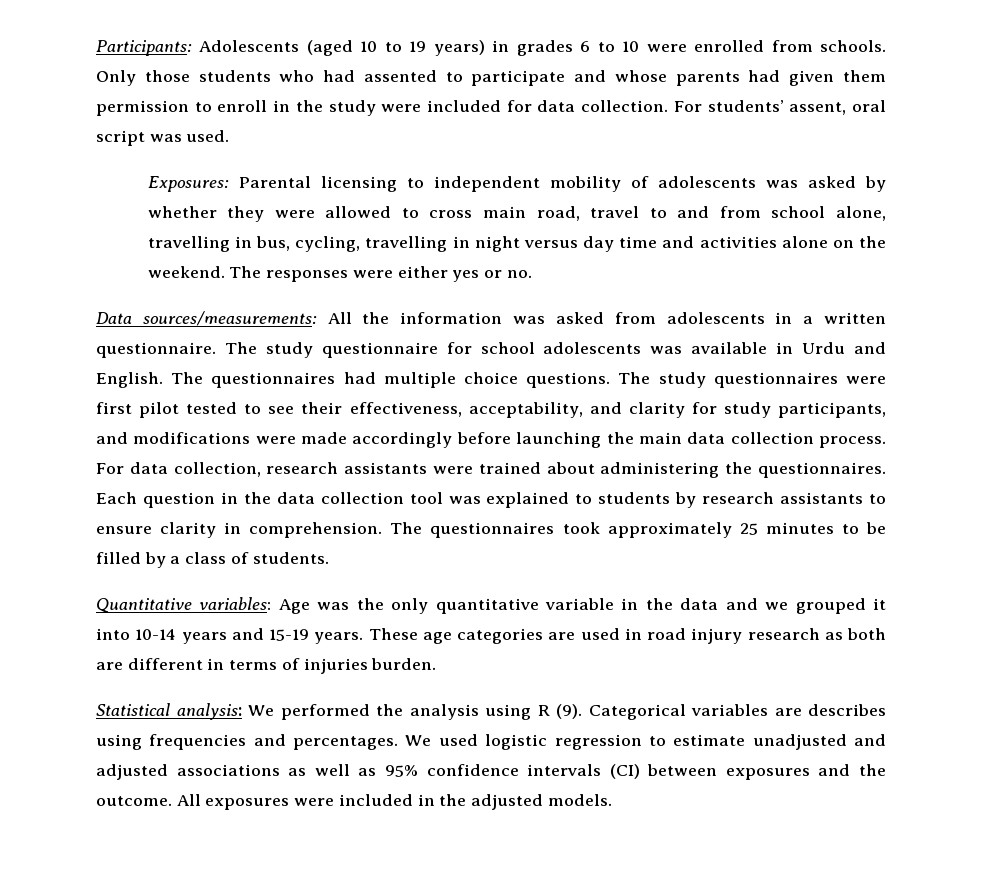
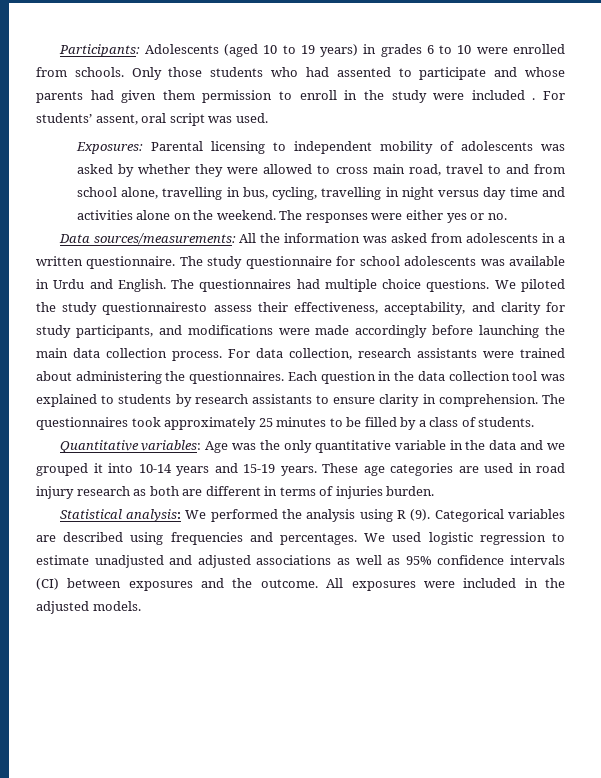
[506,100,669,112] for data collection. -> [532,98,536,100] .
[618,372,887,388] [96,402,295,418] The study questionnaires were first pilot tested to see -> [494,279,565,292] [36,302,252,315] We piloted the study questionnairesto assess
[808,704,886,716] describes -> [63,532,124,542] described

